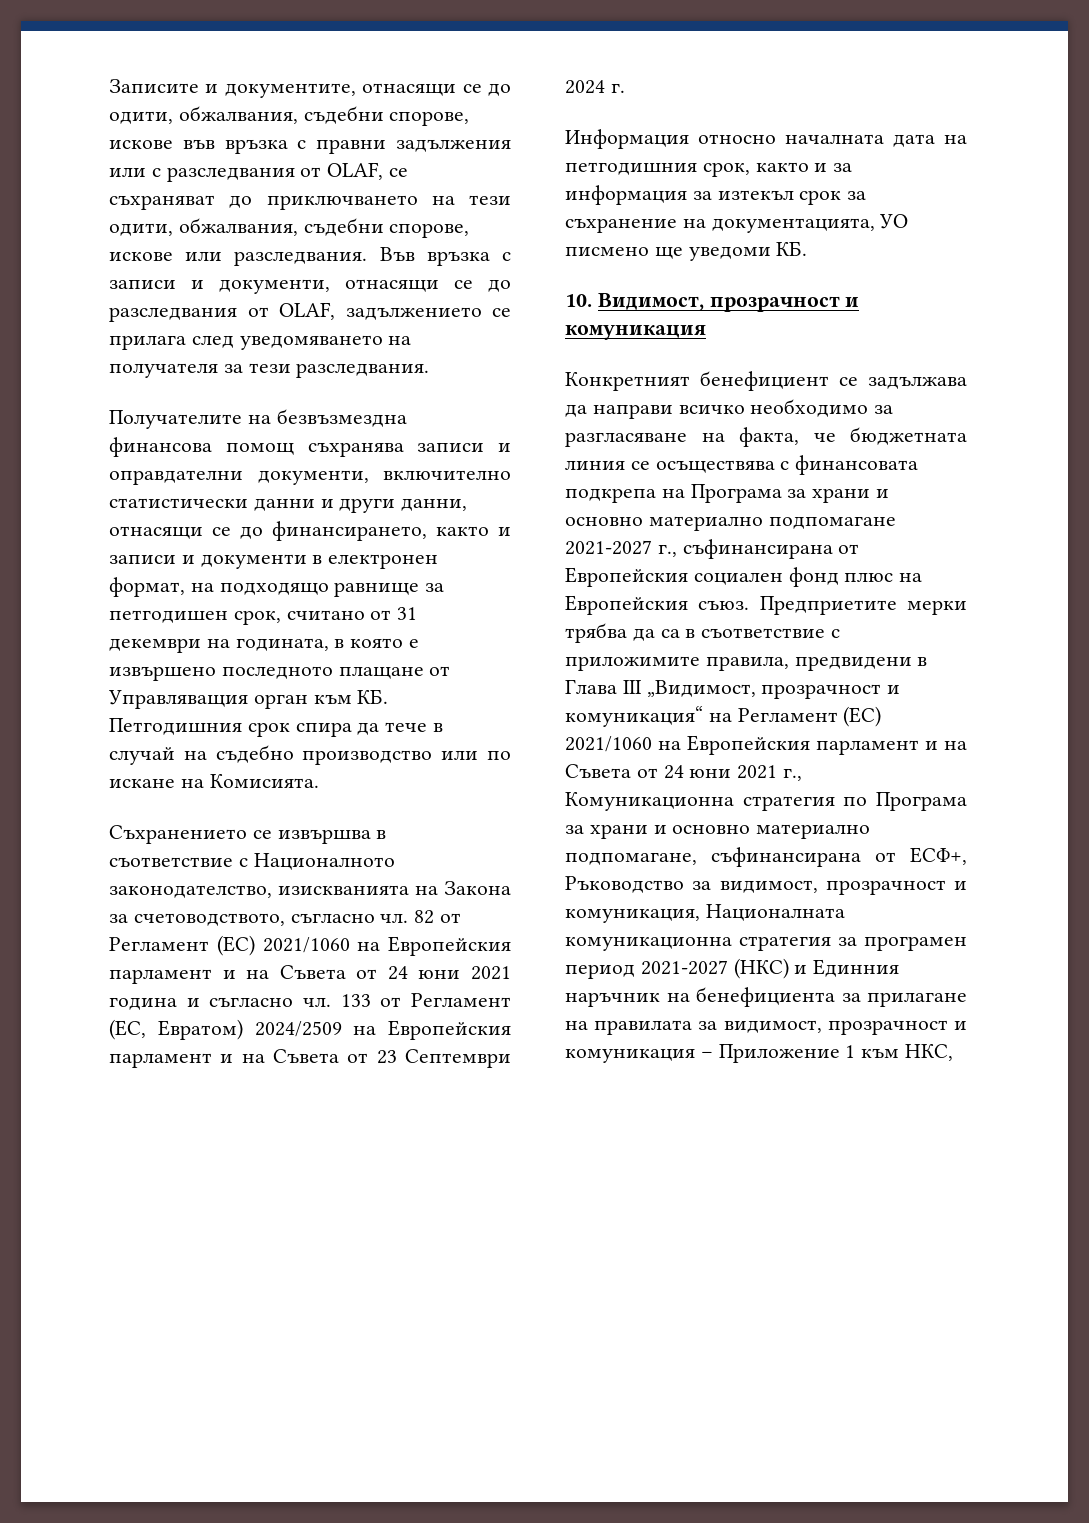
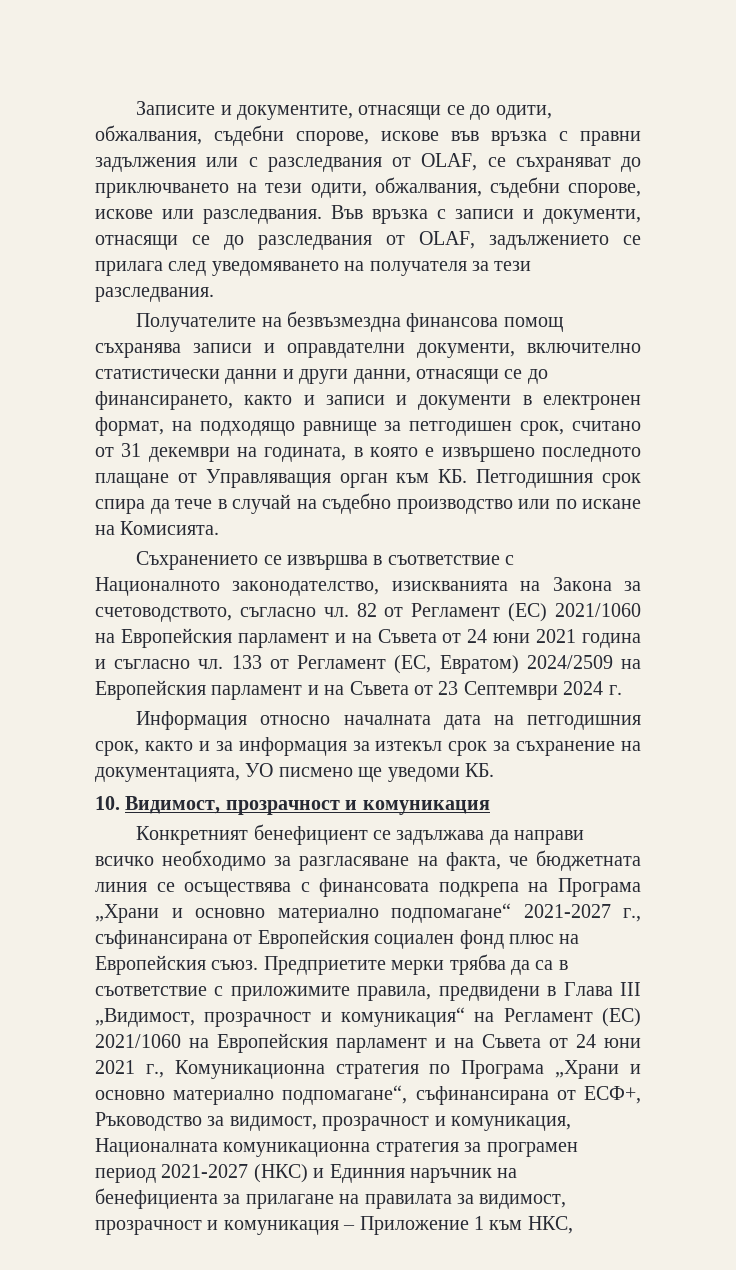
[787,488,890,503] [565,516,896,531] за храни и основно материално подпомагане -> [95,903,511,923] „Храни и основно материално подпомагане“
[565,824,871,839] [565,852,697,865] за храни и основно материално подпомагане, -> [555,1060,641,1079] [95,1085,408,1105] „Храни и основно материално подпомагане“,

